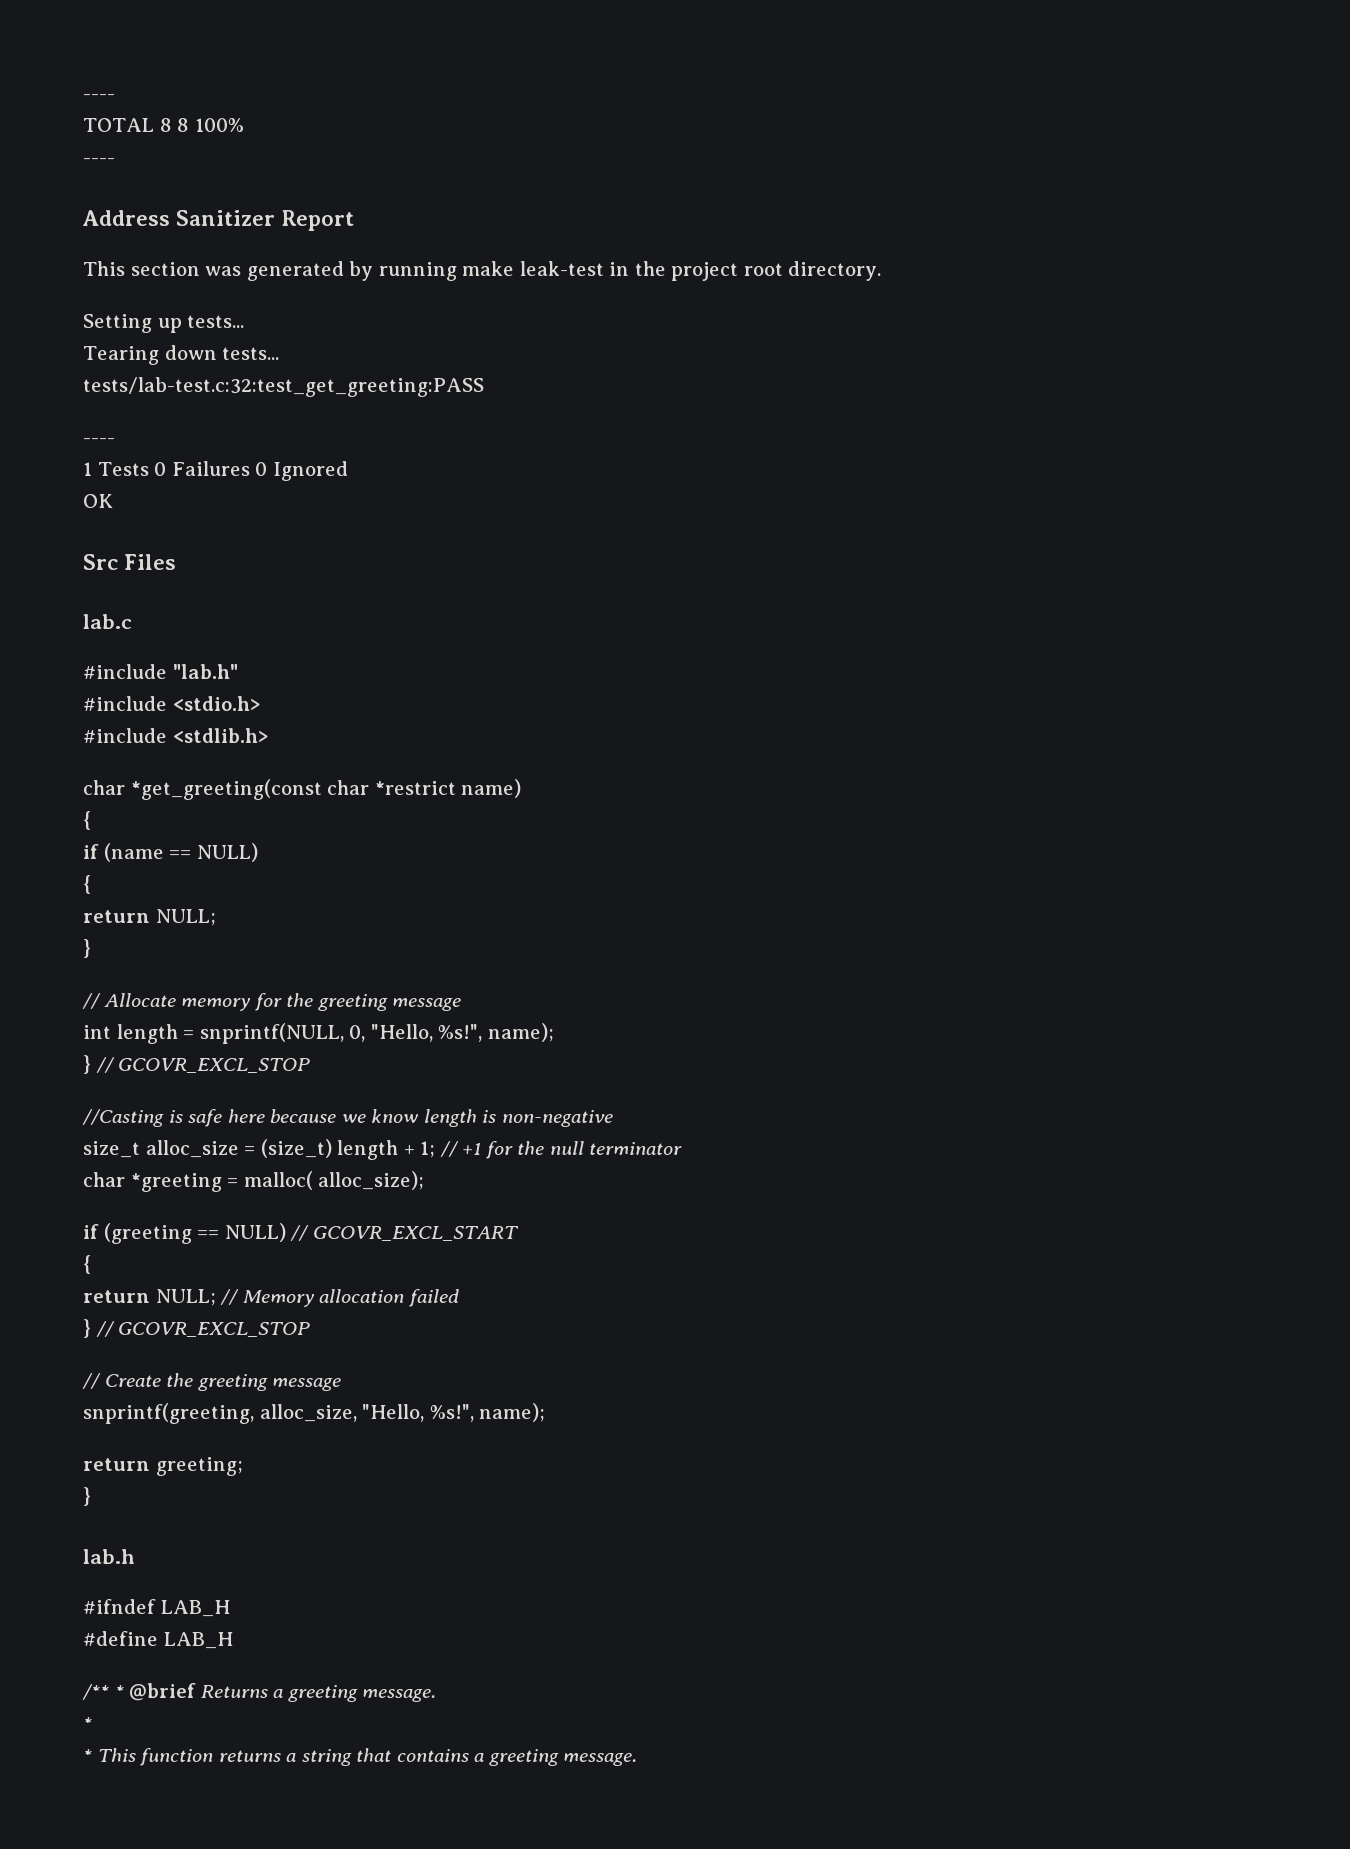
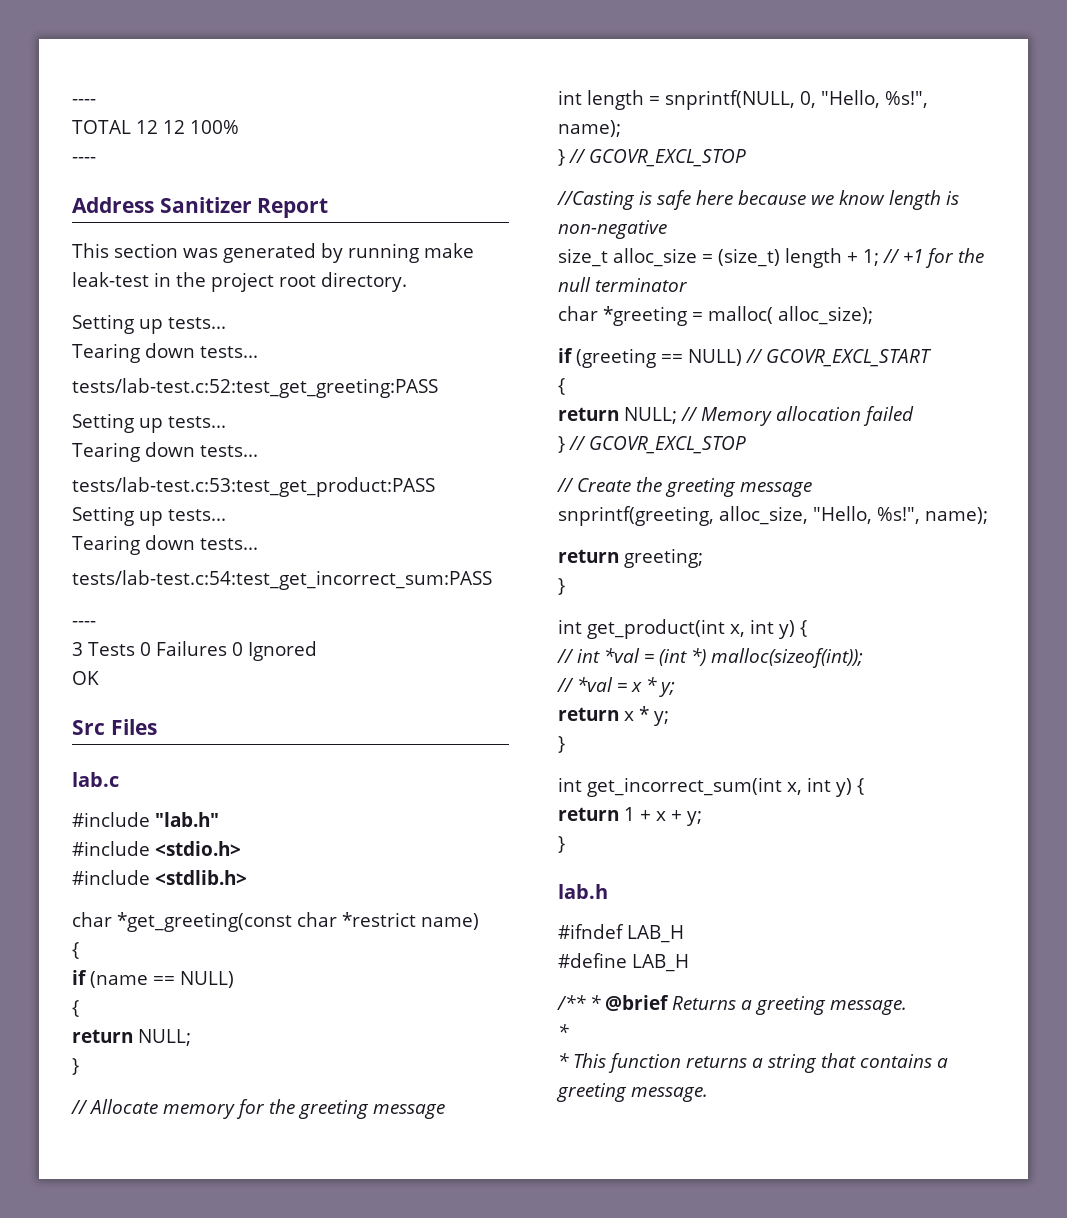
[159,118,190,132] 8 8 -> [135,120,185,134] 12 12
[83,377,484,397] [83,438,115,444] [83,462,92,476] tests/lab-test.c:32:test_get_greeting:PASS // ---- // 1 -> [72,378,438,398] [72,413,226,433] [72,442,258,462] [72,477,435,497] [72,506,226,526] [72,535,258,555] [72,570,492,590] [72,621,96,627] [72,642,83,656] tests/lab-test.c:52:test_get_greeting:PASS // Setting up tests... // Tearing down tests... // tests/lab-test.c:53:test_get_product:PASS // Setting up tests... // Tearing down tests... // tests/lab-test.c:54:test_get_incorrect_sum:PASS // ---- // 3
(91, 1496) none -> [558,619,807,639] [557,648,863,668] [557,677,675,697] [558,706,669,726] [558,736,565,753] [558,777,864,797] [558,807,702,826] [558,836,565,853] // int get_product(int x, int y) { // // int *val = (int *) malloc(sizeof(int)); // // *val = x * y; // return x * y; // } // int get_incorrect_sum(int x, int y) { // return 1 + x + y; // }

